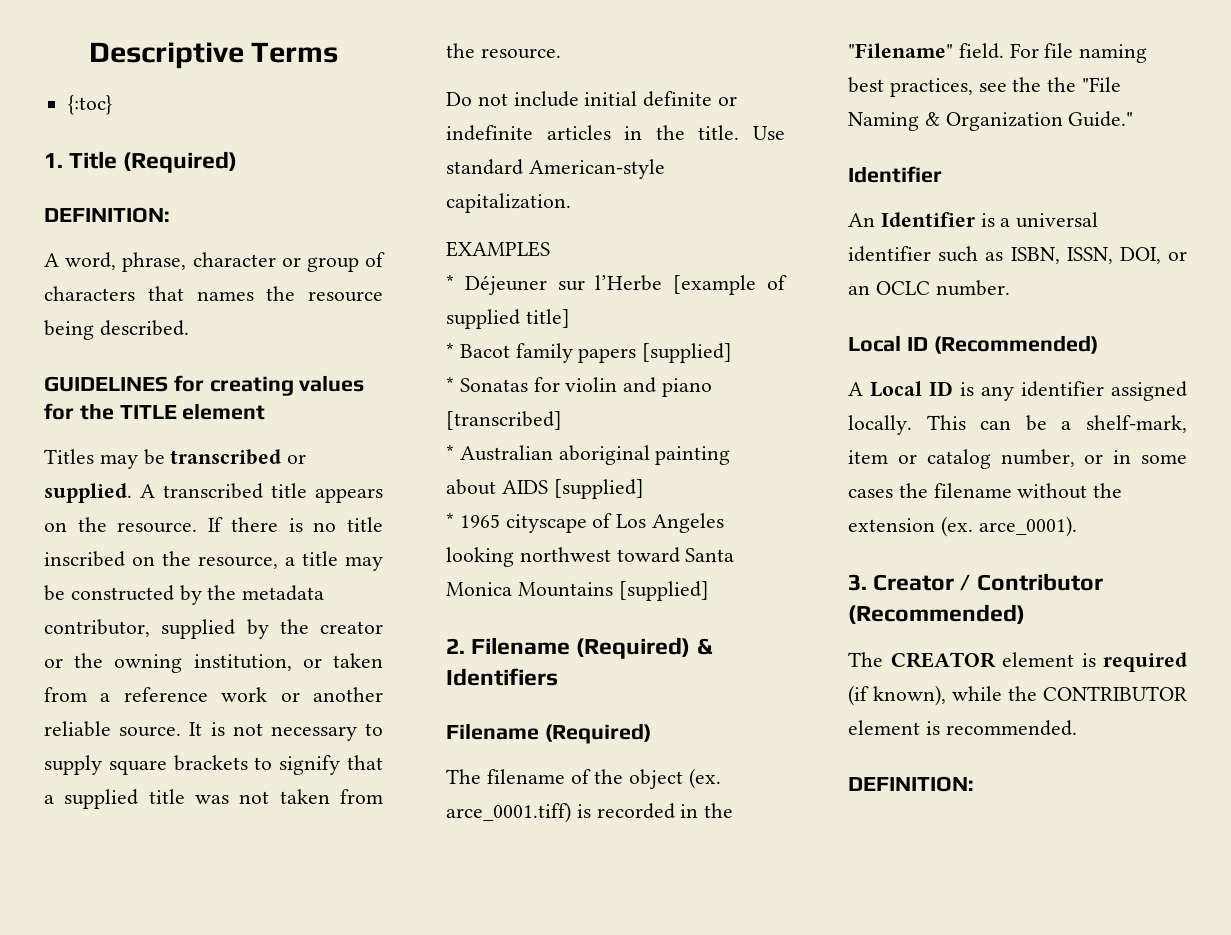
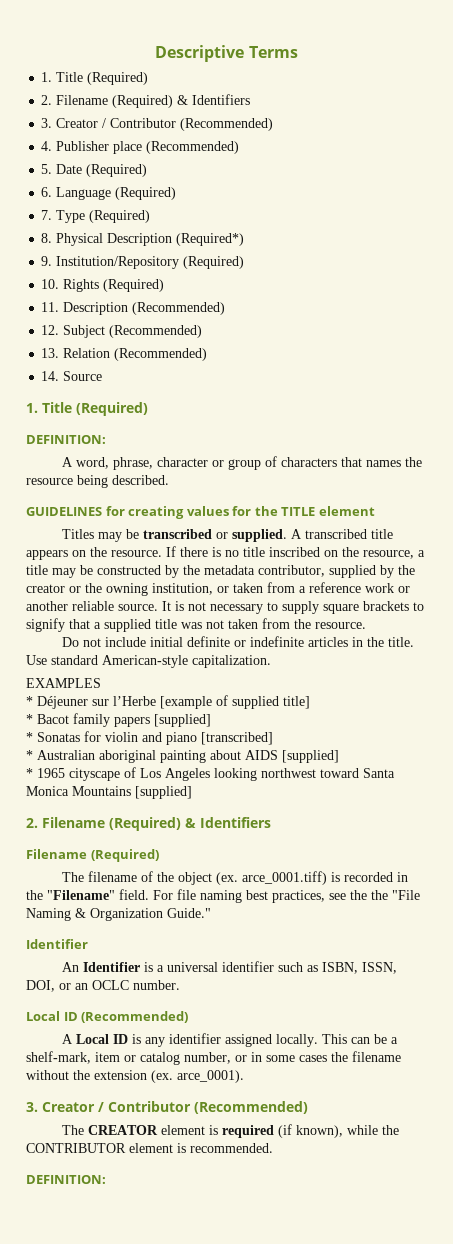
[67,95,112,115] {:toc} -> [41,72,149,85] [41,94,251,108] [41,118,274,131] [41,141,240,154] [41,164,148,177] [41,187,177,200] [41,210,151,223] [41,233,245,246] [41,256,245,269] [41,279,165,292] [41,302,226,315] [41,325,203,338] [41,348,208,361] [41,371,103,381] 1. Title (Required) // 2. Filename (Required) & Identifiers // 3. Creator / Contributor (Recommended) // 4. Publisher place (Recommended) // 5. Date (Required) // 6. Language (Required) // 7. Type (Required) // 8. Physical Description (Required*) // 9. Institution/Repository (Required) // 10. Rights (Required) // 11. Description (Recommended) // 12. Subject (Recommended) // 13. Relation (Recommended) // 14. Source

